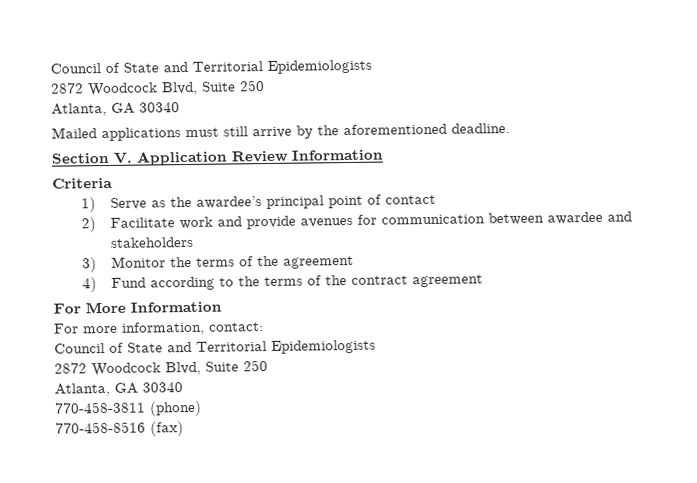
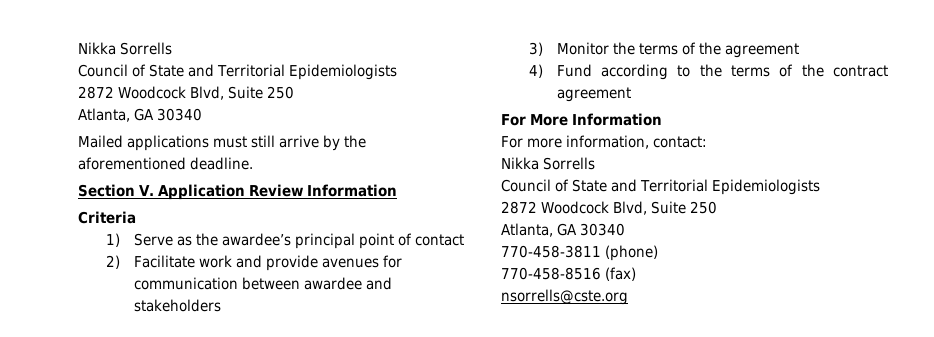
(50, 68) none -> [78,42,173,55] Nikka Sorrells //
(264, 327) none -> [501,157,596,170] // Nikka Sorrells
(184, 429) none -> [501,289,628,305] // nsorrells@cste.org

